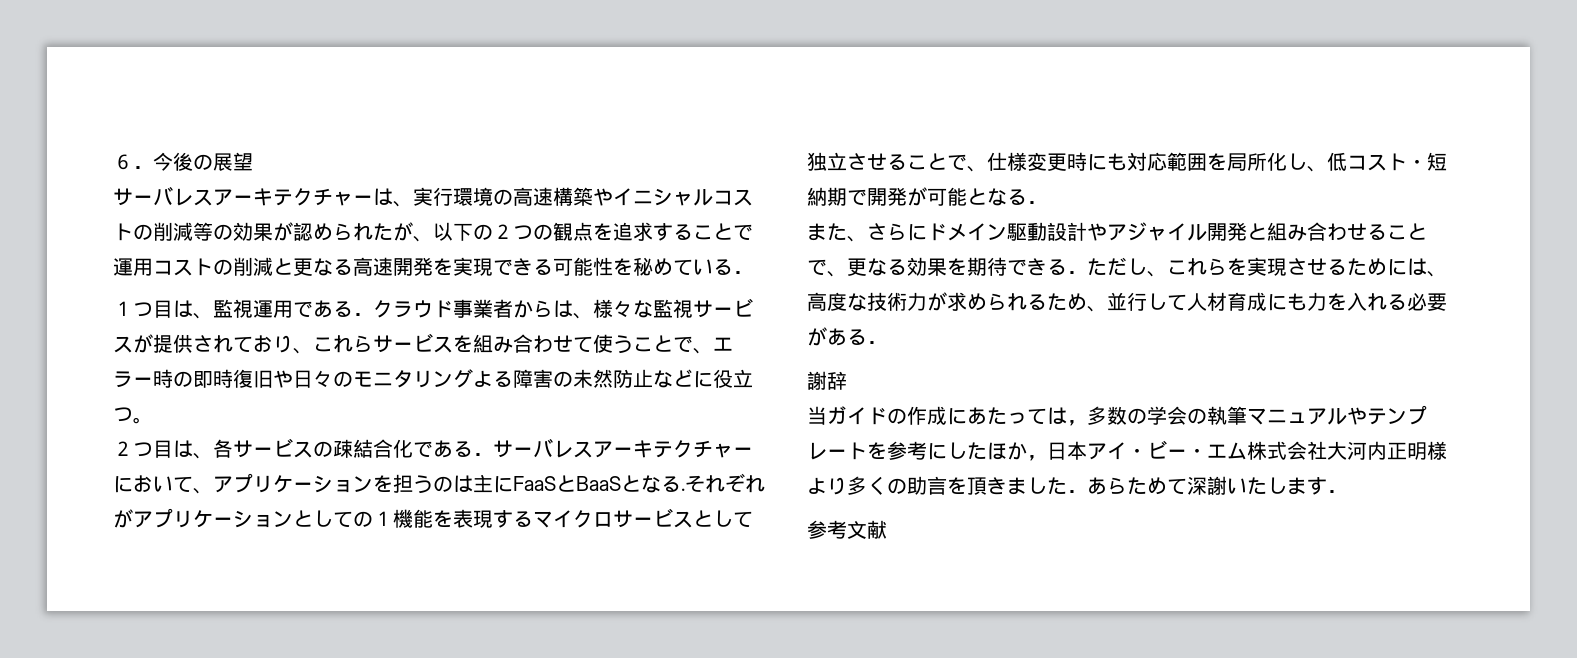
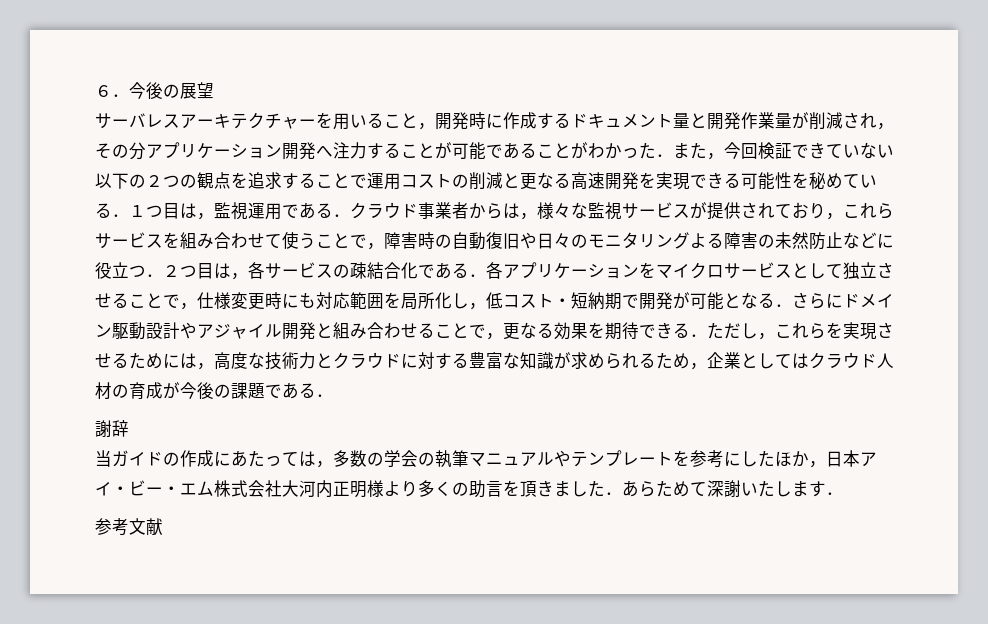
[373,187,753,207] [113,222,433,242] は、実行環境の高速構築やイニシャルコストの削減等の効果が認められたが、 -> [316,112,894,130] [95,142,894,160] を用いること，開発時に作成するドキュメント量と開発作業量が削減され，その分アプリケーション開発へ注力することが可能であることがわかった．また，今回検証できていない
(753, 272) // -> (129, 215) none
[193,313,213,319] 、 -> [197,213,214,220] ，
[573,313,593,319] 、 -> [520,213,537,220] ，
[293,348,313,354] 、 -> [826,213,843,220] ，
[693,337,733,354] [113,369,233,388] 、エラー時の即時 -> [367,232,486,250] ，障害時の自動
[133,417,153,424] 。 // -> [146,274,163,277] ．
[193,453,213,459] 、 -> [231,273,248,280] ，
[493,438,753,458] [113,475,213,494] サーバレスアーキテクチャーにおいて、 -> [486,262,503,279] 各
[393,473,765,494] [113,508,533,528] 担うのは主にFaaSとBaaSとなる.それぞれがアプリケーションとしての１機能を表現する -> (656, 270) none
[967,166,987,172] 、 -> [180,303,197,310] ，
[1307,166,1327,172] 、 -> [469,303,486,310] ，
[807,223,867,242] // また、 -> (792, 305) none
[827,271,847,277] 、 -> [486,333,503,340] ，
[1147,271,1167,277] 、 -> [758,333,775,340] ，
[1427,271,1447,277] 、 -> [197,363,214,370] ，
[927,292,1447,312] [807,327,827,346] が求められるため、並行して人材育成にも力を入れる必要が -> [316,352,894,370] [95,382,282,399] とクラウドに対する豊富な知識が求められるため，企業としてはクラウド人材の育成が今後の課題で

